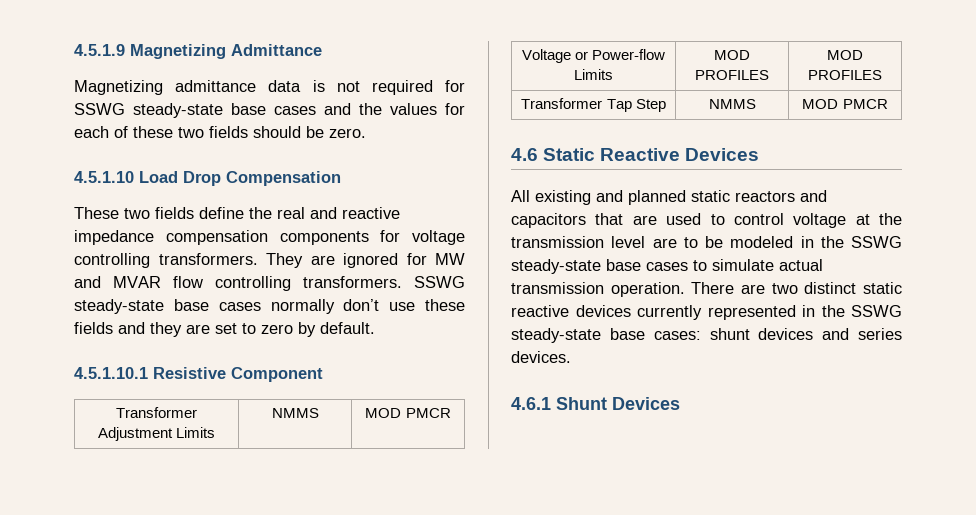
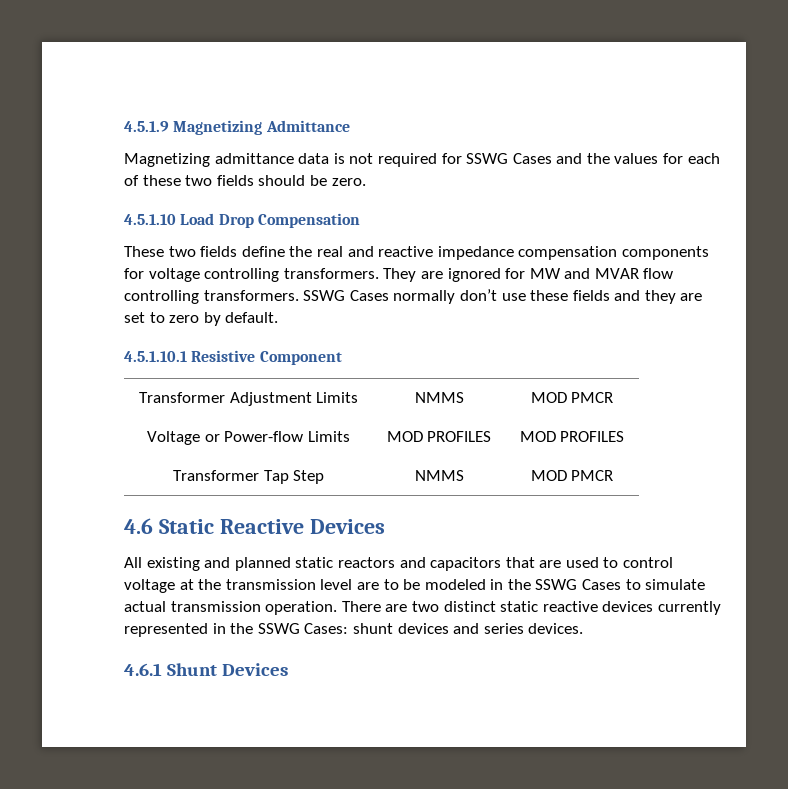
[133,103,316,118] steady-state base cases -> [512,153,552,164] Cases
[74,299,261,314] steady-state base cases -> [349,290,389,301] Cases
[511,259,688,274] steady-state base cases -> [582,579,622,590] Cases
[511,328,701,343] steady-state base cases: -> [304,623,349,634] Cases:

